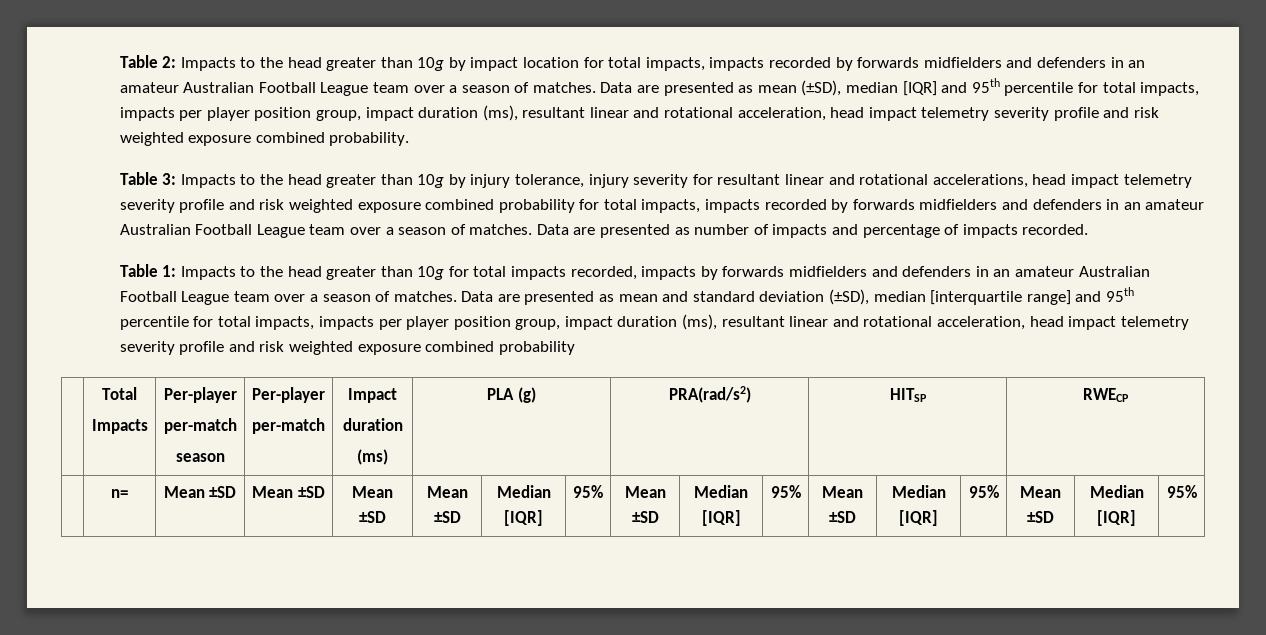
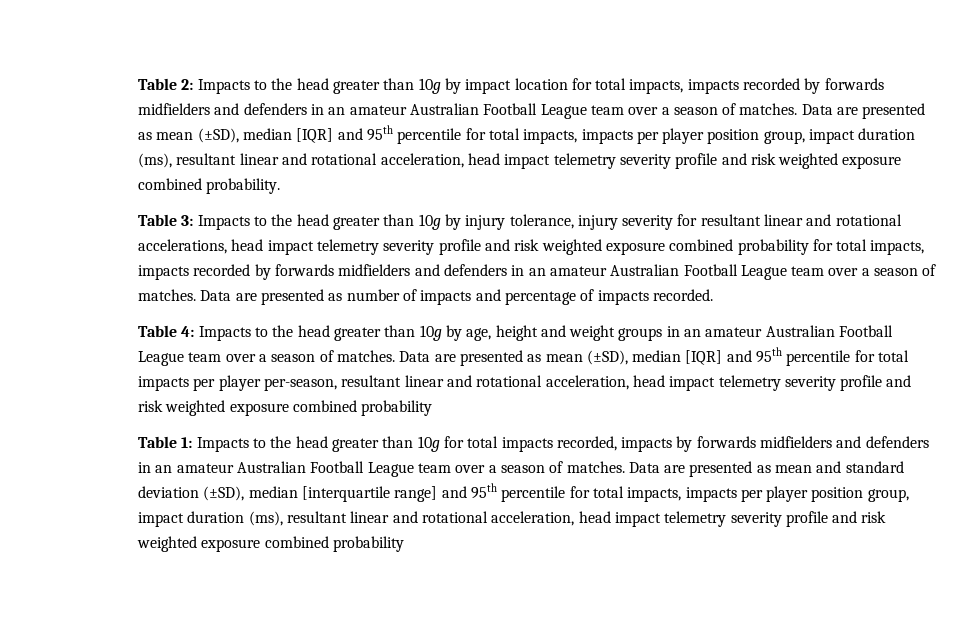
(1089, 229) none -> [137,325,894,341] [137,347,910,366] [137,375,912,391] [137,400,433,416] // Table 4: Impacts to the head greater than 10g by age, height and weight groups in an amateur Australian Football League team over a season of matches. Data are presented as mean (±SD), median [IQR] and 95th percentile for total impacts per player per-season, resultant linear and rotational acceleration, head impact telemetry severity profile and risk weighted exposure combined probability
[102,387,137,400] [91,419,148,434] [163,387,237,403] [163,418,237,434] [175,453,225,462] [252,387,325,403] [252,418,325,434] [348,388,397,403] [342,418,403,431] [357,449,388,465] [487,387,536,403] [668,386,751,403] [889,388,927,402] [1083,388,1129,402] [111,489,128,498] [163,486,237,498] [252,486,325,498] [352,486,393,498] [359,511,386,523] [426,486,468,498] [433,511,461,523] [496,485,551,498] [504,510,543,526] [573,485,603,498] [624,486,666,498] [631,511,659,523] [694,485,748,498] [701,510,741,526] [770,485,801,498] [822,486,863,498] [829,511,856,523] [891,485,946,498] [899,510,938,526] [968,485,999,498] [1020,486,1061,498] [1027,511,1054,523] [1089,485,1144,498] [1097,510,1136,526] [1166,485,1197,498] // | Total // Impacts | Per-player // per-match // season | Per-player // per-match | Impact // duration // (ms) | PLA (g) | PRA(rad/s2) | HITSP | RWECP // | n= | Mean ±SD | Mean ±SD | Mean ±SD | Mean ±SD | Median [IQR] | 95% | Mean ±SD | Median [IQR] | 95% | Mean ±SD | Median [IQR] | 95% | Mean ±SD | Median [IQR] | 95% -> (404, 544) none

